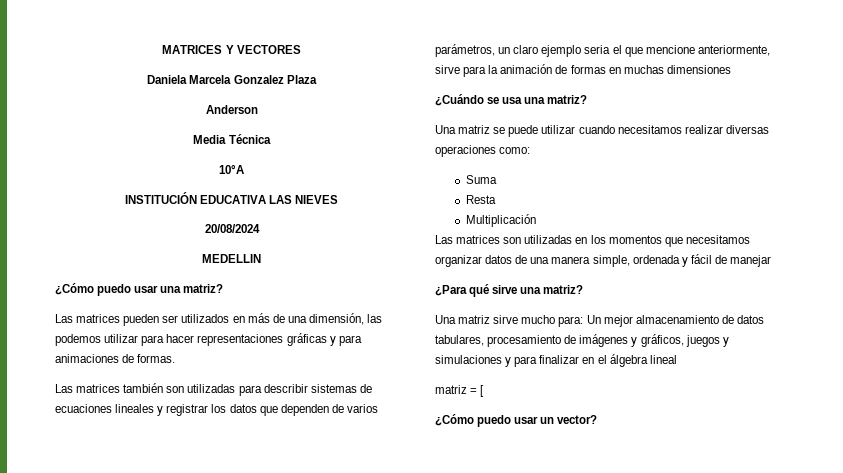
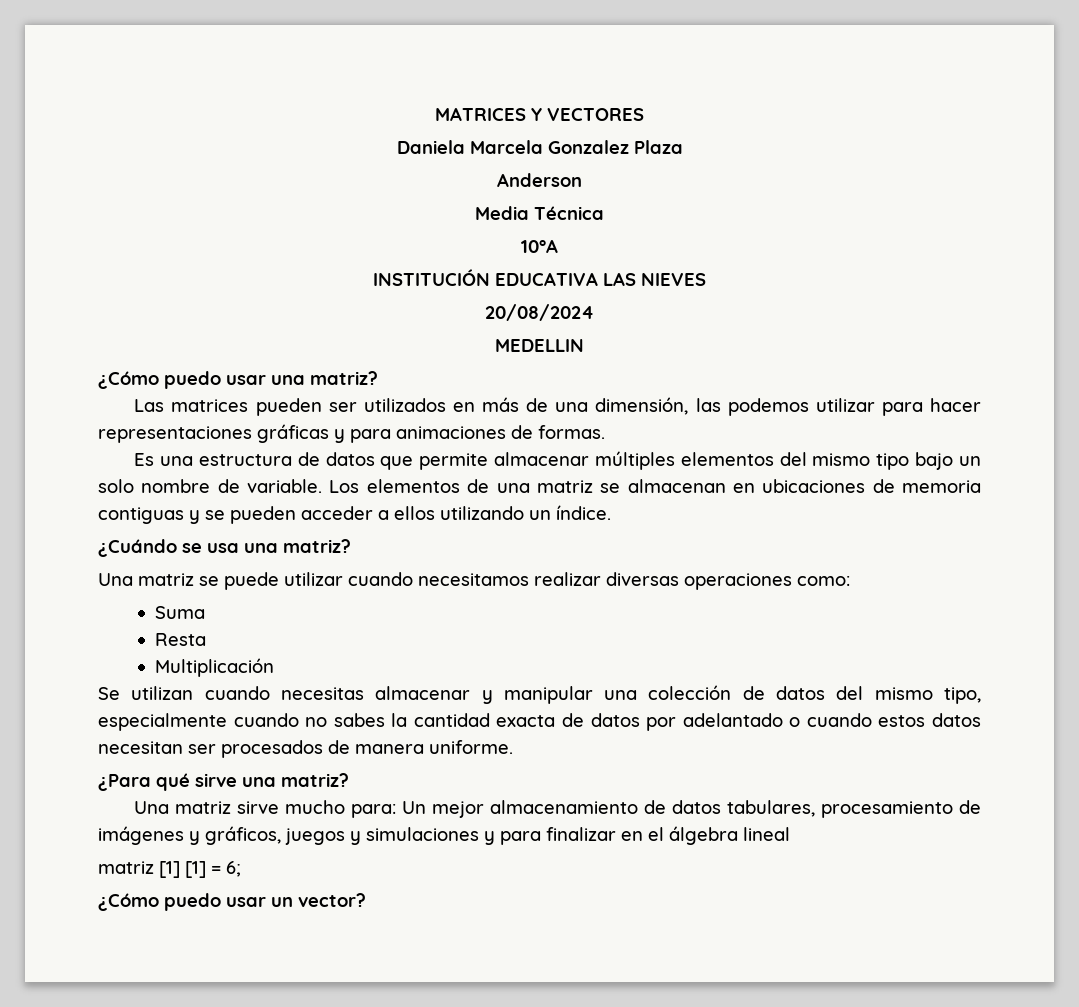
[55,383,372,396] [55,404,378,416] [435,44,770,57] [435,64,731,77] Las matrices también son utilizadas para describir sistemas de ecuaciones lineales y registrar los datos que dependen de varios parámetros, un claro ejemplo seria el que mencione anteriormente, sirve para la animación de formas en muchas dimensiones -> [134,451,981,470] [98,479,981,493] [98,505,611,524] Es una estructura de datos que permite almacenar múltiples elementos del mismo tipo bajo un solo nombre de variable. Los elementos de una matriz se almacenan en ubicaciones de memoria contiguas y se pueden acceder a ellos utilizando un índice.
[435,235,750,247] [435,254,772,267] Las matrices son utilizadas en los momentos que necesitamos organizar datos de una manera simple, ordenada y fácil de manejar -> [98,685,981,704] [98,713,981,731] [98,740,513,758] Se utilizan cuando necesitas almacenar y manipular una colección de datos del mismo tipo, especialmente cuando no sabes la cantidad exacta de datos por adelantado o cuando estos datos necesitan ser procesados de manera uniforme.
[470,385,485,397] = [ -> [159,861,241,878] [1] [1] = 6;

